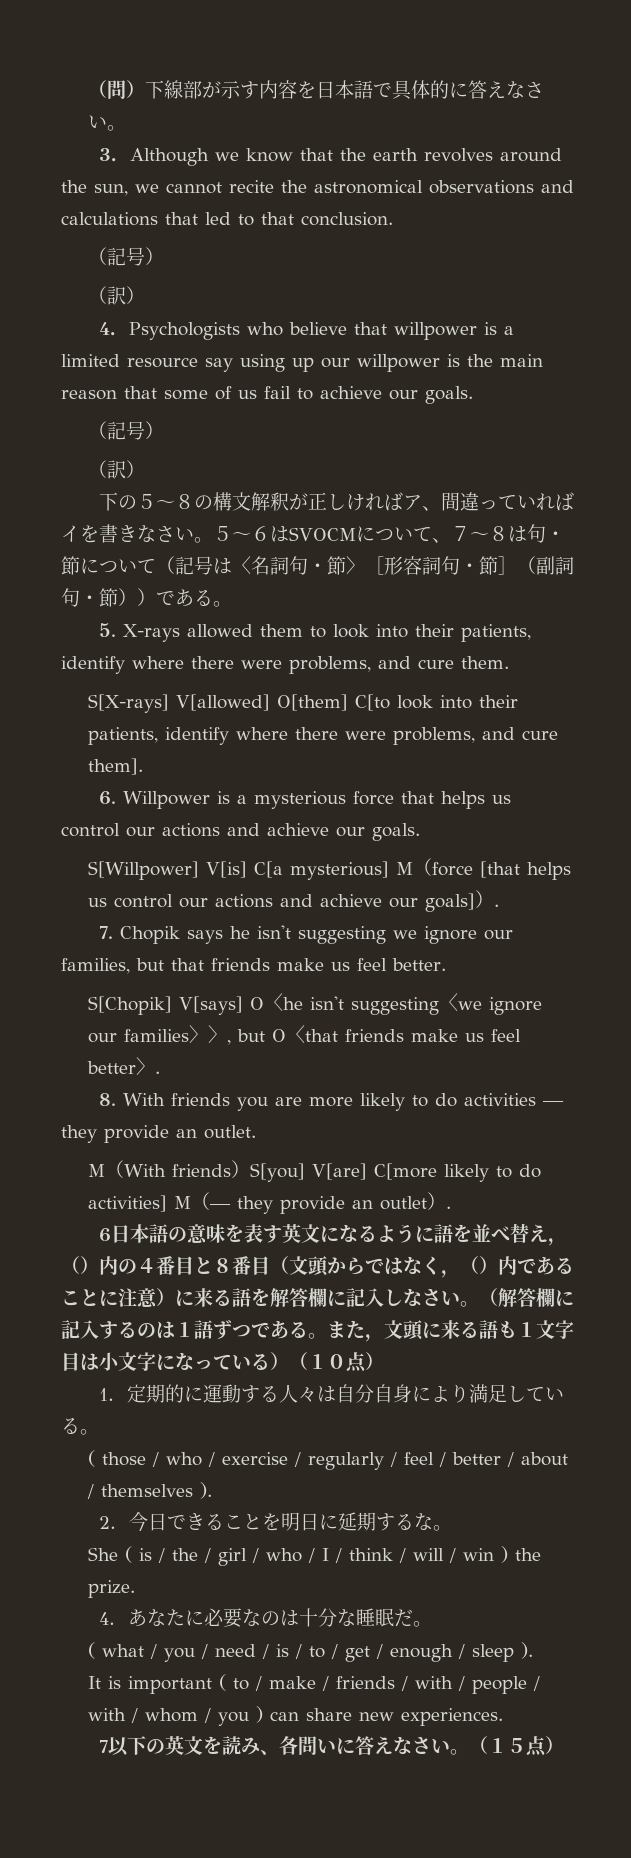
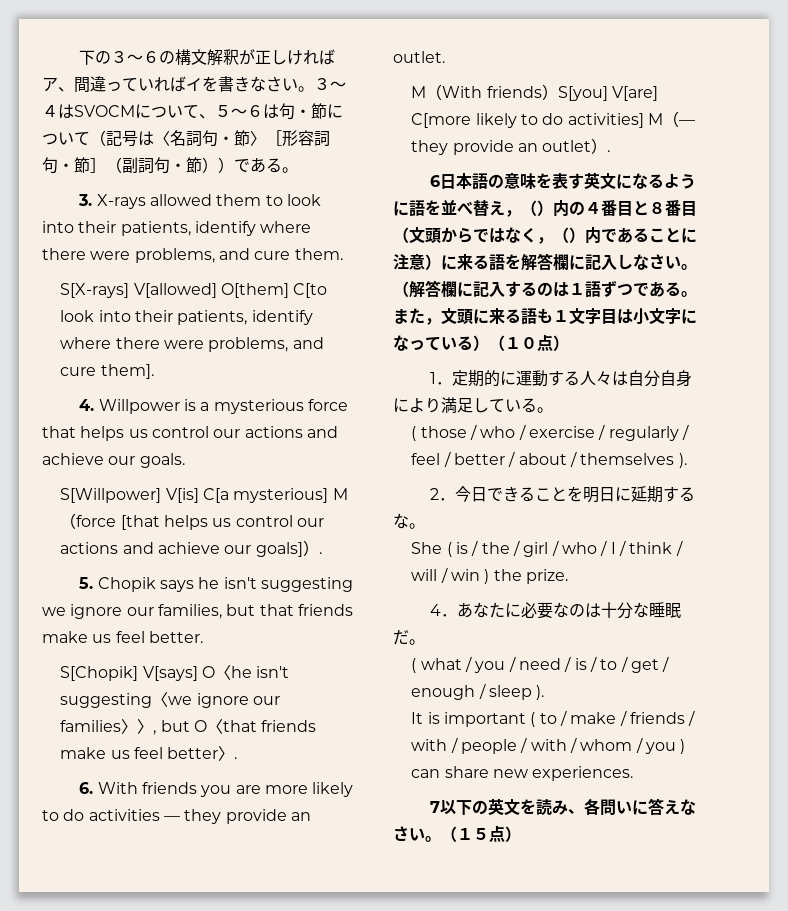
[88,80,545,100] [88,115,127,131] [98,148,562,166] [61,180,574,196] [61,212,393,226] [88,247,165,266] [88,286,146,305] [98,322,514,340] [61,354,543,372] [61,386,473,404] [88,421,165,440] [88,460,146,479] [98,492,194,511] （問）下線部が示す内容を日本語で具体的に答えなさい。 // 3．Although we know that the earth revolves around the sun, we cannot recite the astronomical observations and calculations that led to that conclusion. // （記号） // （訳） // 4．Psychologists who believe that willpower is a limited resource say using up our willpower is the main reason that some of us fail to achieve our goals. // （記号） // （訳） // 下の５〜８ -> [79,50,160,65] 下の３〜６
[213,526,270,541] ５〜６ -> [314,78,346,90] [42,105,58,117] ３〜４
[450,526,508,541] ７〜８ -> [215,105,263,117] ５〜６
[98,623,116,637] 5. -> [78,194,93,206] 3.
[98,791,116,805] 6. -> [79,399,95,411] 4.
[98,926,113,939] 7. -> [79,577,94,589] 5.
[98,1093,116,1106] 8. -> [79,782,94,794] 6.

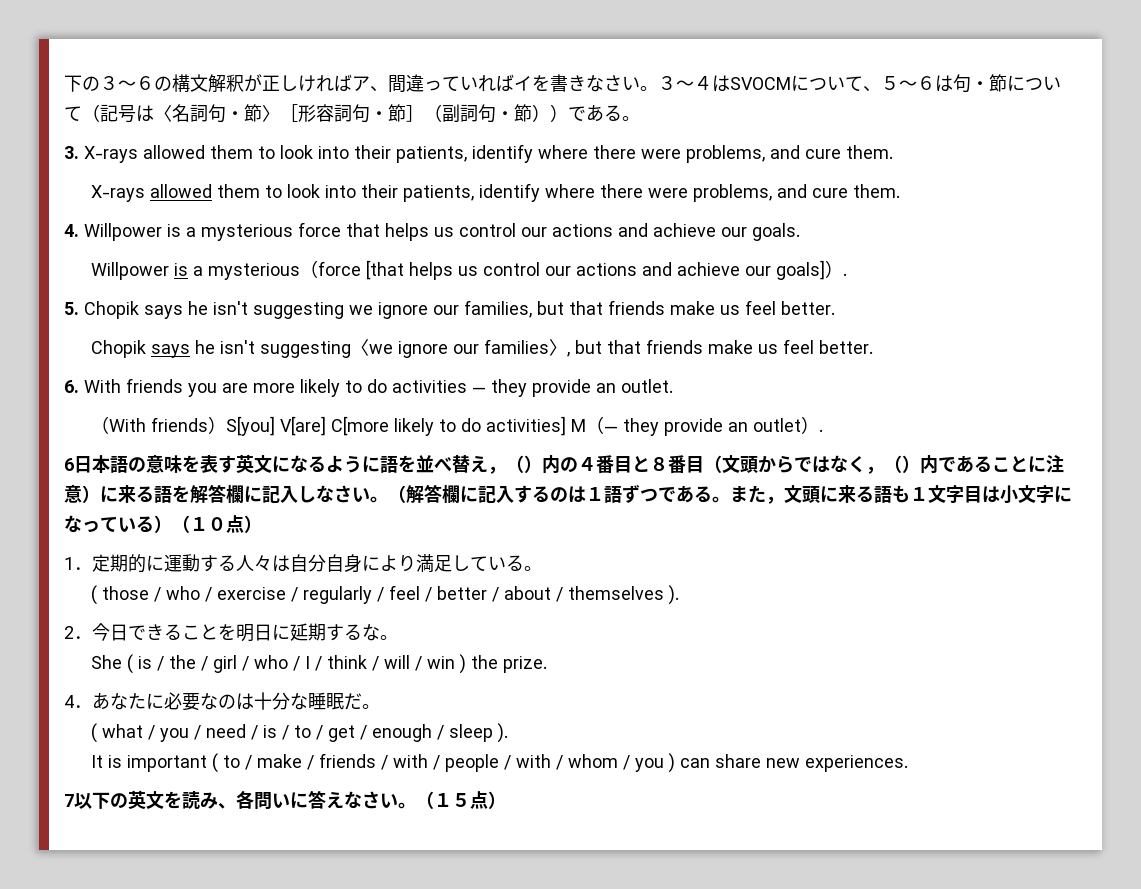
[60,283,328,298] S[X-rays] V[allowed] O[them] C[to -> [90,184,282,202] X-rays allowed them to
[100,364,154,379] them]. -> [852,184,900,198] them.
[60,488,348,503] S[Willpower] V[is] C[a mysterious] M -> [90,262,300,280] Willpower is a mysterious
[60,665,232,681] S[Chopik] V[says] O〈 -> [90,340,190,358] Chopik says
[137,719,154,734] 〉 -> (567, 347) none
[194,719,317,734] [60,746,238,761] O〈that friends make us feel better〉. -> [606,339,873,354] that friends make us feel better.
[411,86,427,98] M -> (673, 386) none

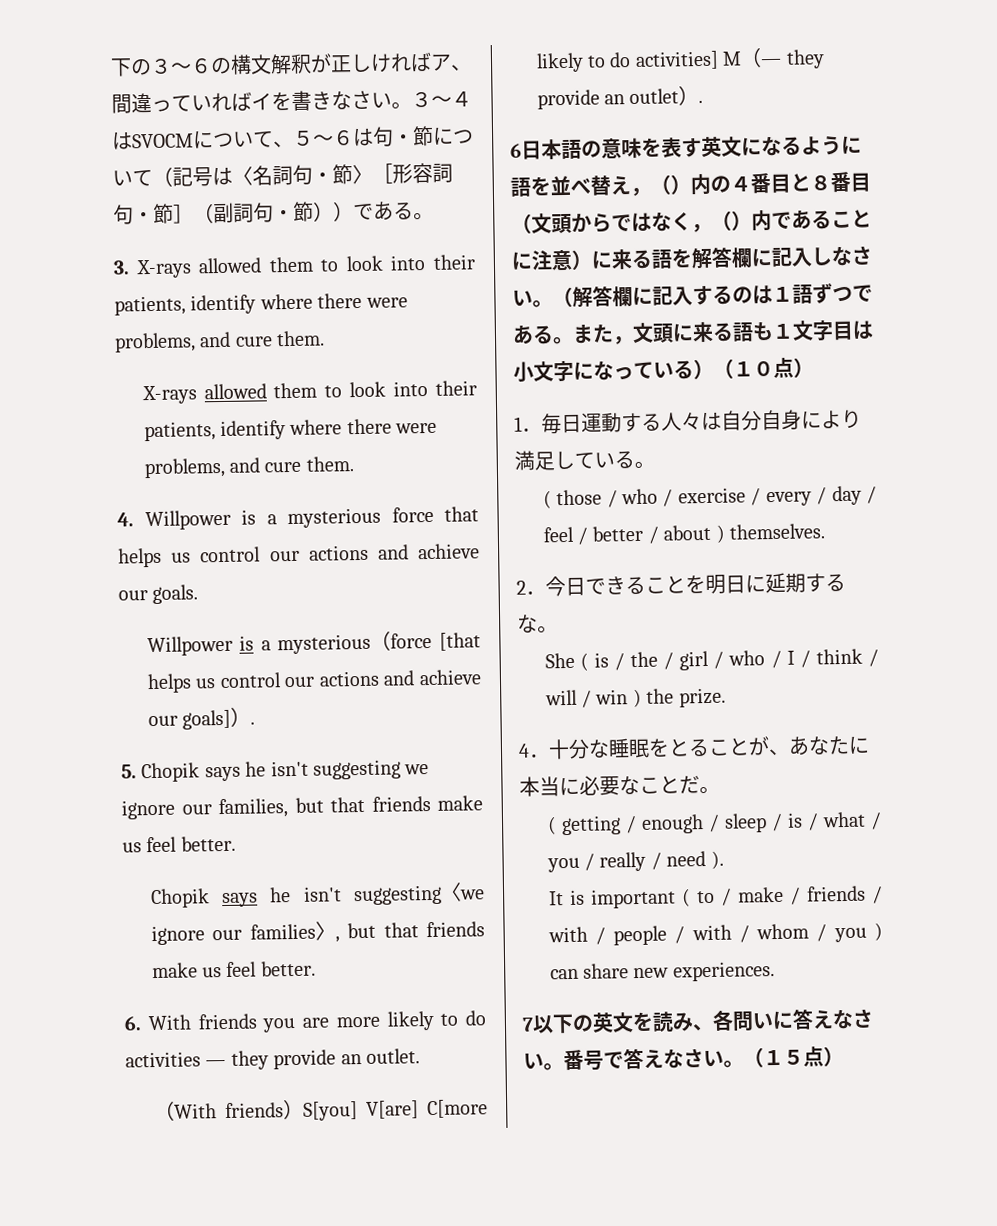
[92,554,164,573] 定期的に -> [541,413,582,435] 毎日
[302,586,372,604] regularly -> [765,485,862,507] every / day
[555,585,679,605] / themselves ). -> [715,523,826,543] ) themselves.
[92,692,380,711] [90,723,493,743] あなたに必要なのは十分な睡眠だ。 // ( what / you / need / is / to / get / enough / sleep -> [548,735,870,760] [519,775,720,797] [546,811,882,836] [546,851,707,873] 十分な睡眠をとることが、あなたに本当に必要なことだ。 // ( getting / enough / sleep / is / what / you / really / need
(416, 805) none -> [563,1047,744,1071] 番号で答えなさい。

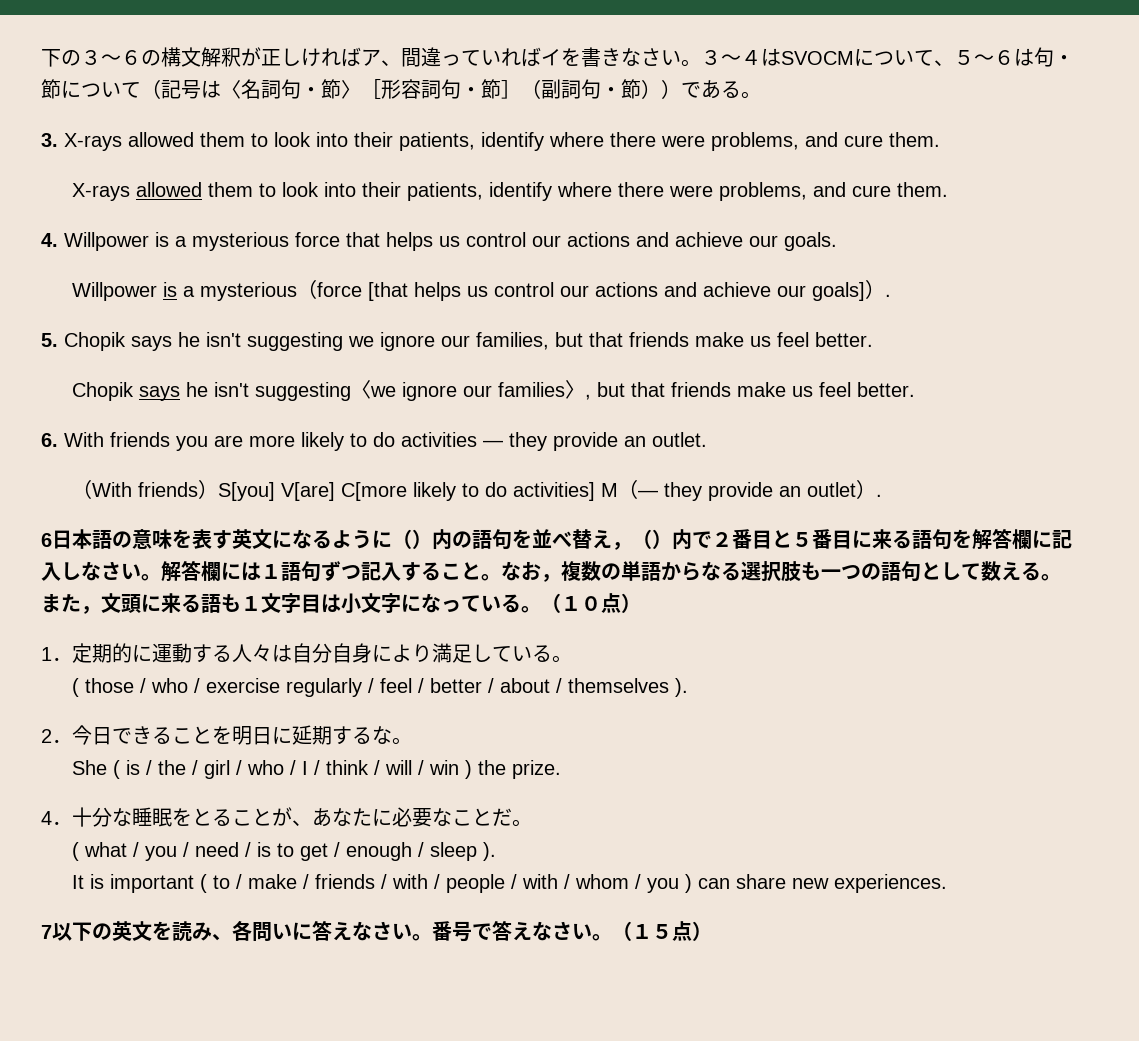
[510,176,531,197] 語 -> [392,529,512,550] （）内の語句
[710,171,871,194] [511,209,872,234] [511,248,673,271] の４番目と８番目（文頭からではなく，（）内であることに注意）に来る語 -> [692,529,952,550] で２番目と５番目に来る語句
[552,283,873,308] [512,324,534,345] （解答欄に記入するのは１語ずつであ -> [161,560,1021,582] 解答欄には１語句ずつ記入すること。なお，複数の単語からなる選択肢も一つの語句として数え
[693,358,714,380] ） -> [521,606,541,613] 。
[541,413,582,435] 毎日 -> [72,643,152,663] 定期的に
[750,485,862,507] / every / day -> [286,678,363,697] regularly
[715,523,826,543] ) themselves. -> [556,678,689,697] / themselves ).
[519,776,580,797] 本当に -> (392, 817) none
[560,811,882,836] [546,851,707,873] getting / enough / sleep / is / what / you / really / need -> [84,842,478,861] what / you / need / is to get / enough / sleep

